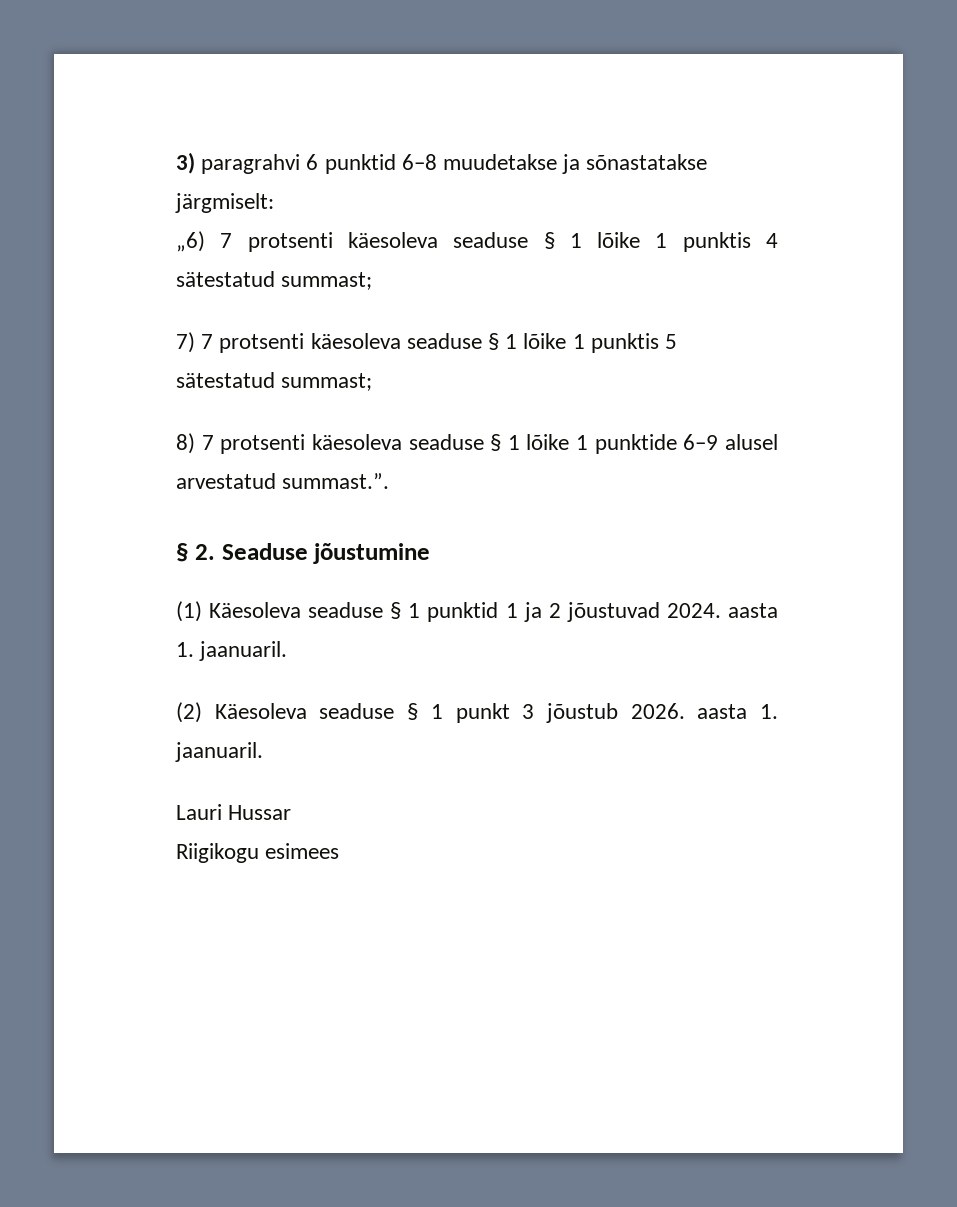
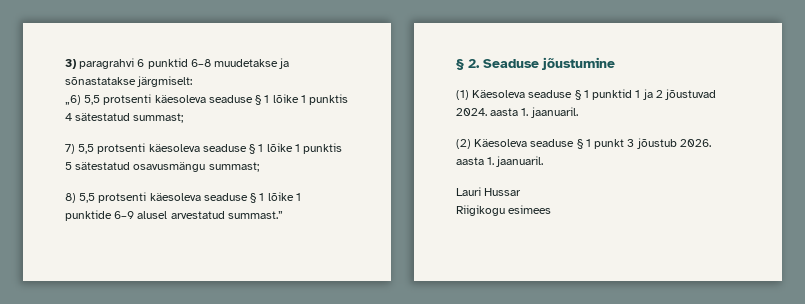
[220,233,233,248] 7 -> [84,95,101,105] 5,5
[201,334,214,349] 7 -> [78,144,95,154] 5,5
(275, 380) none -> [133,162,206,172] osavusmängu
[201,435,214,450] 7 -> [79,193,96,203] 5,5
[282,473,390,489] summast.”. -> [227,211,283,219] summast.”

